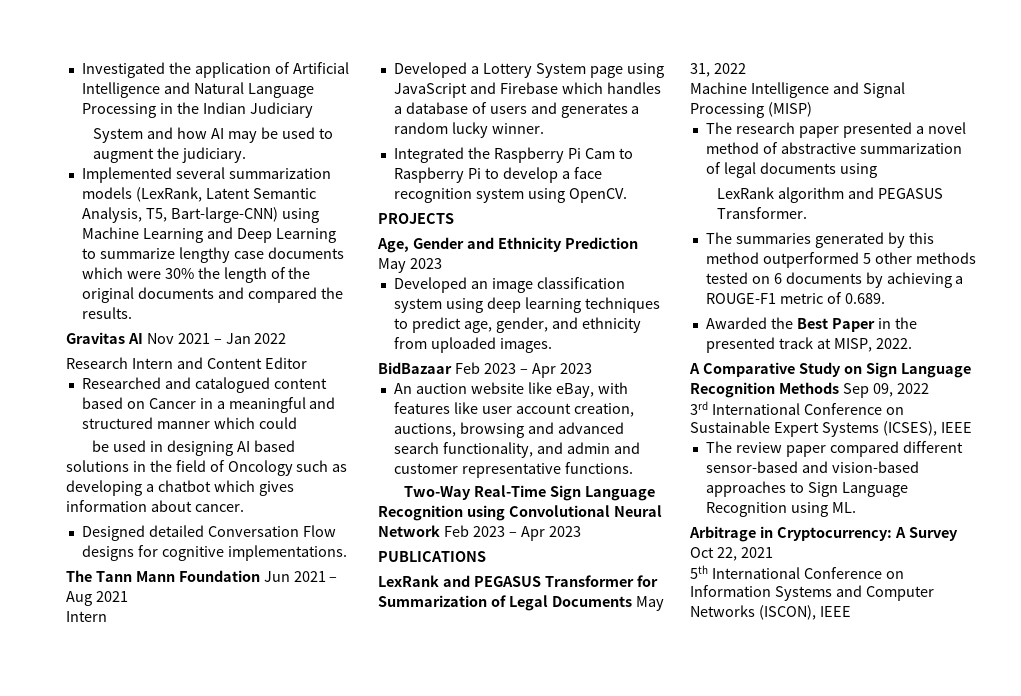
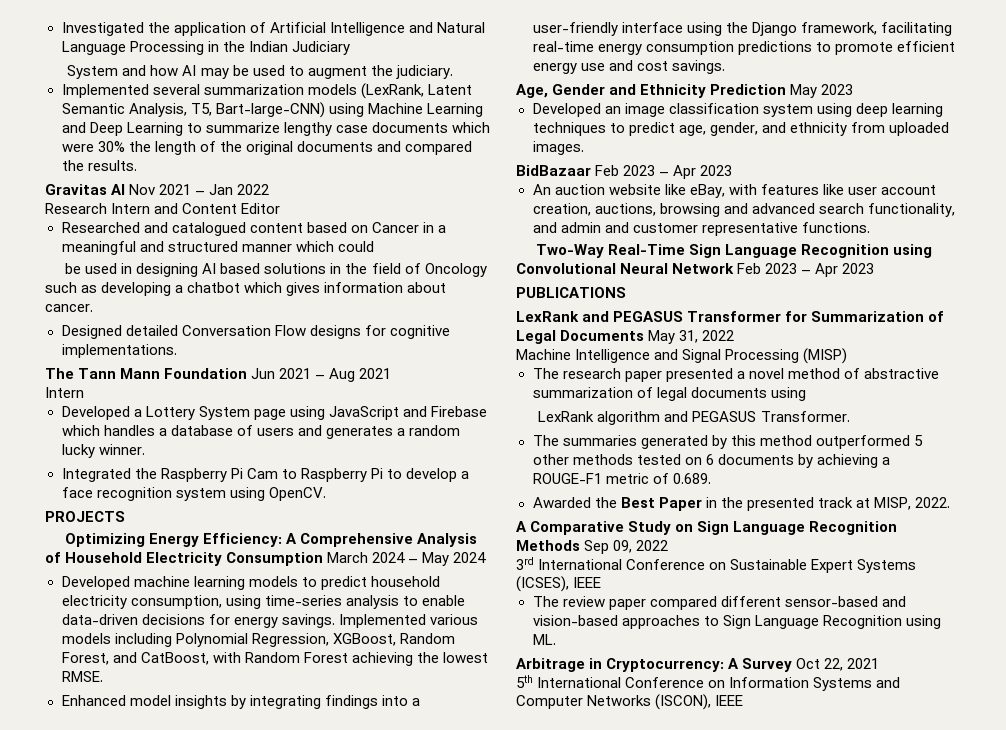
(454, 218) none -> [65,533,478,547] [45,552,487,566] [61,576,440,590] [61,595,465,609] [61,614,478,628] [61,633,455,647] [61,652,488,666] [61,671,103,682] [61,695,420,709] [532,22,952,36] [532,41,955,55] [532,60,725,74] // Optimizing Energy Efficiency: A Comprehensive Analysis of Household Electricity Consumption March 2024 – May 2024 // Developed machine learning models to predict household electricity consumption, using time-series analysis to enable data-driven decisions for energy savings. Implemented various models including Polynomial Regression, XGBoost, Random Forest, and CatBoost, with Random Forest achieving the lowest RMSE. // Enhanced model insights by integrating findings into a user-friendly interface using the Django framework, facilitating real-time energy consumption predictions to promote efficient energy use and cost savings.

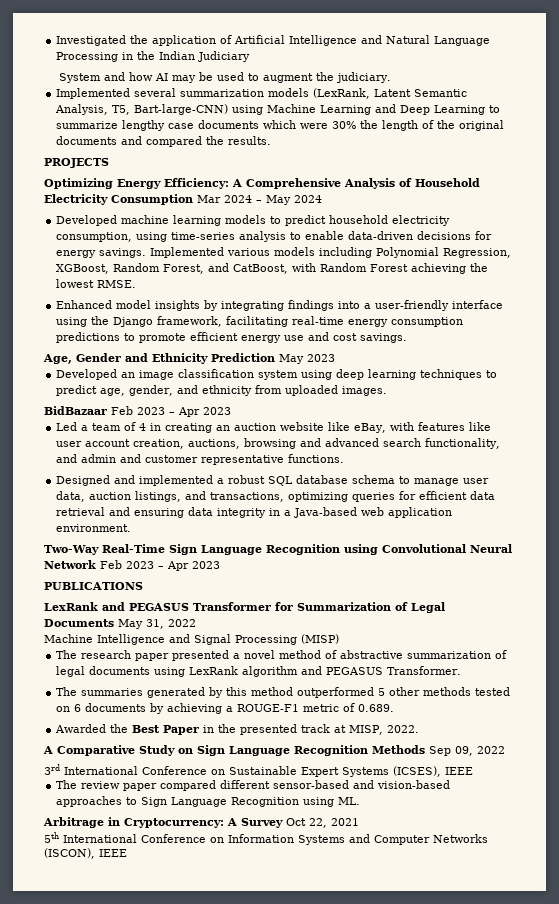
[45,184,270,195] [45,203,281,214] [61,222,446,236] [61,241,374,255] [65,263,487,277] [45,282,447,296] [45,304,93,312] [61,325,450,339] [61,344,177,358] [45,368,392,382] [45,387,84,398] [61,406,487,420] [61,425,460,439] [61,444,145,458] [61,468,470,482] [61,487,326,501] // Gravitas AI Nov 2021 – Jan 2022 // Research Intern and Content Editor // Researched and catalogued content based on Cancer in a meaningful and structured manner which could // be used in designing AI based solutions in the field of Oncology such as developing a chatbot which gives information about cancer. // Designed detailed Conversation Flow designs for cognitive implementations. // The Tann Mann Foundation Jun 2021 – Aug 2021 // Intern // Developed a Lottery System page using JavaScript and Firebase which handles a database of users and generates a random lucky winner. // Integrated the Raspberry Pi Cam to Raspberry Pi to develop a face recognition system using OpenCV. -> (272, 140) none
[327,552,369,563] March -> [197,195,221,203] Mar
[532,184,551,195] An -> [56,422,231,433] Led a team of 4 in creating an
(870, 227) none -> [56,475,490,486] [56,491,496,502] [56,507,453,518] [56,524,132,532] // Designed and implemented a robust SQL database schema to manage user data, auction listings, and transactions, optimizing queries for efficient data retrieval and ensuring data integrity in a Java-based web application environment.
(806, 394) // -> (186, 672) none

